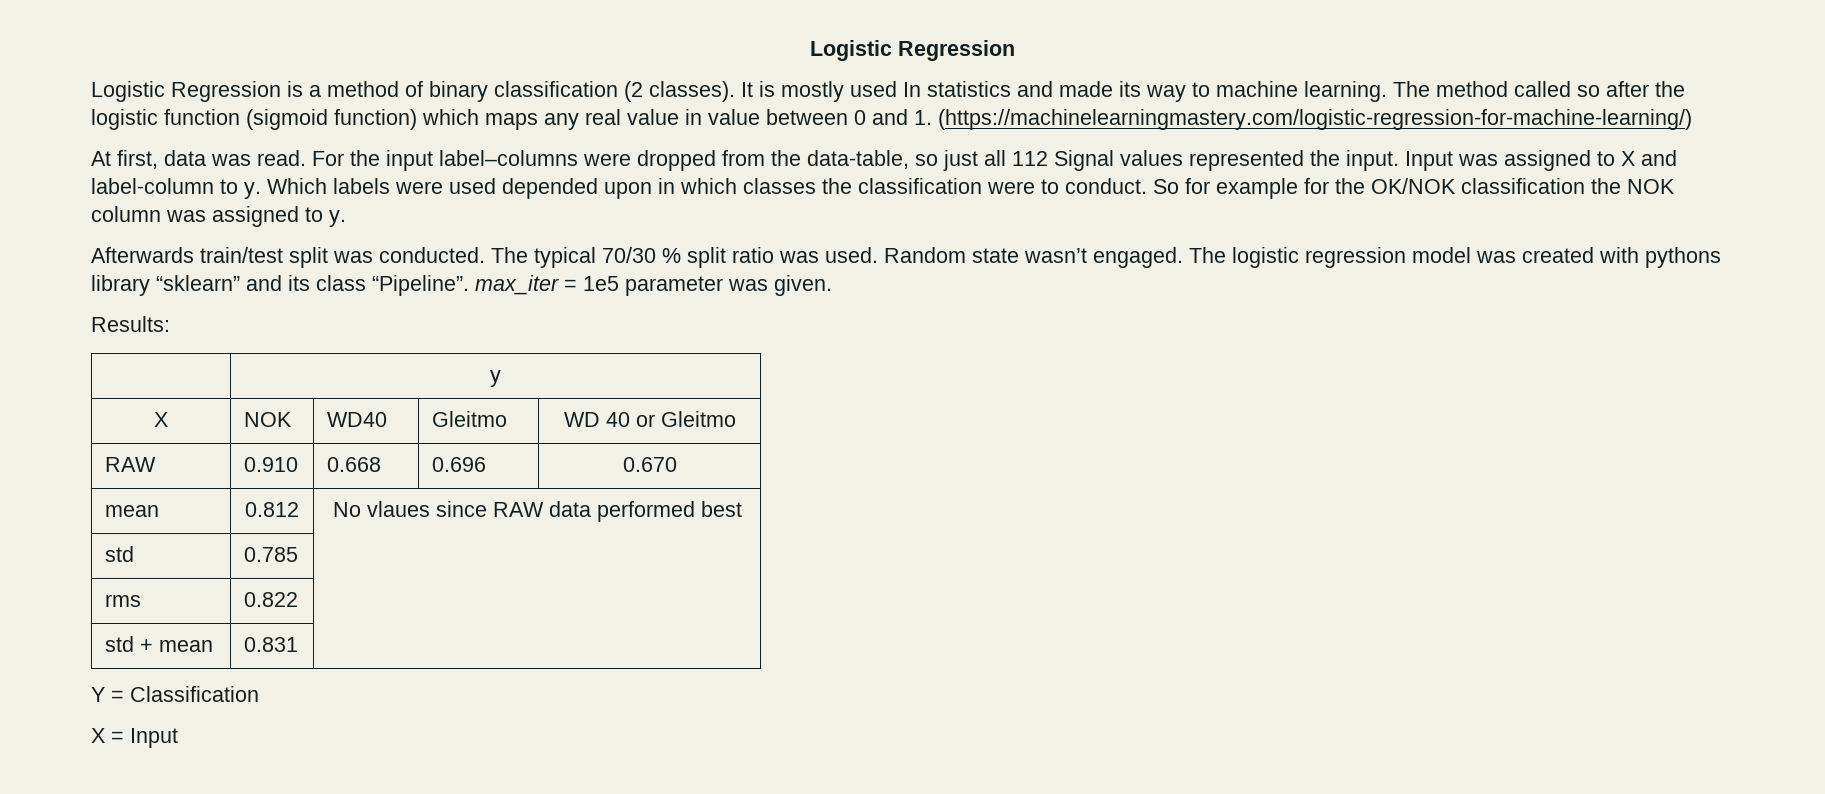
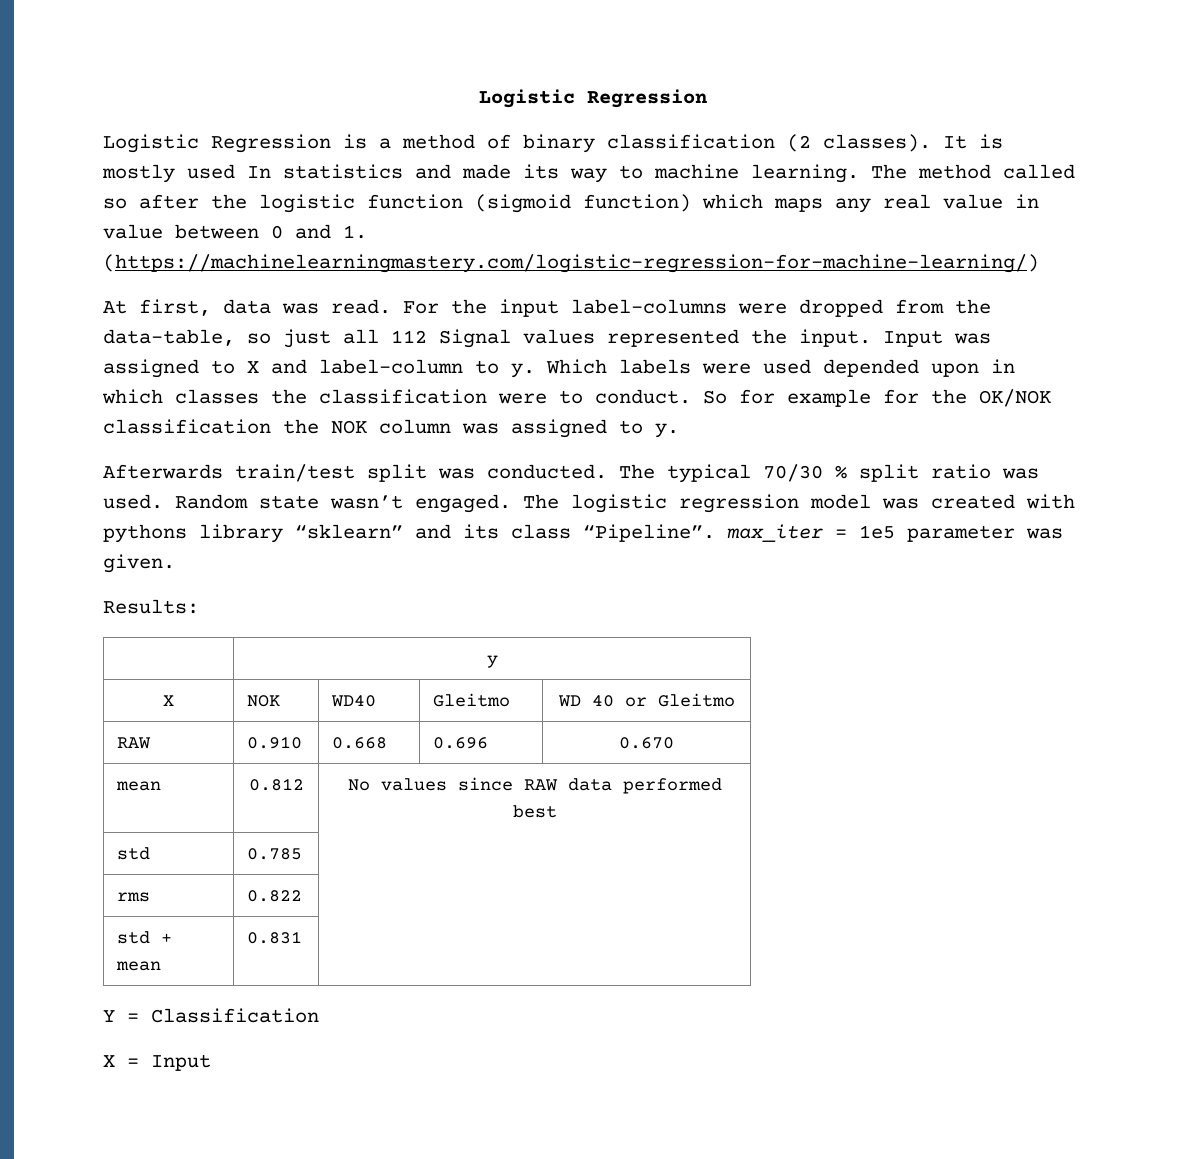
[366,501,430,517] vlaues -> [380,778,447,791] values

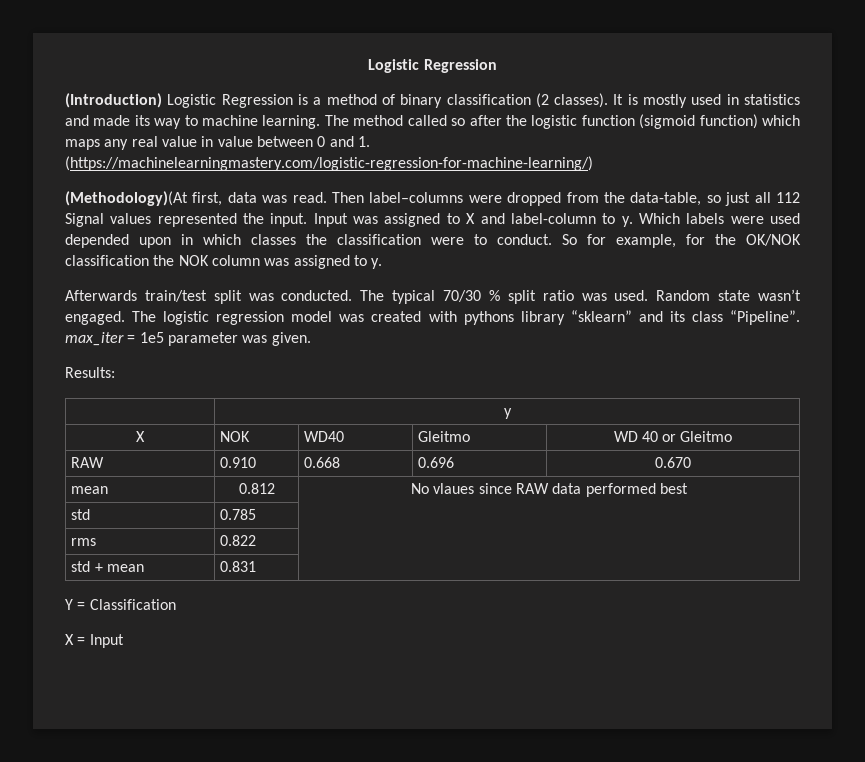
(707, 98) none -> [65,93,162,108] (Introduction)
[247,166,271,178] In -> [726,94,739,105] in
[103,300,127,314] At -> [65,191,188,206] (Methodology)(At
[403,299,559,317] For the input -> [332,192,364,203] Then
[787,389,871,407] example -> [616,234,676,248] example,
[380,778,447,791] values -> [433,483,475,494] vlaues

